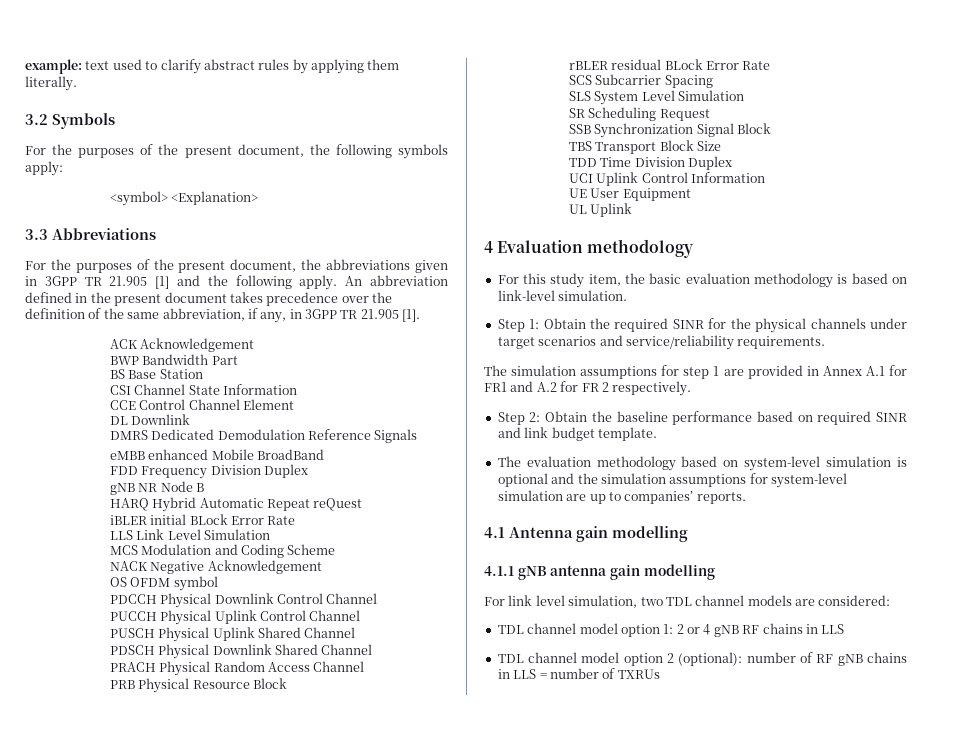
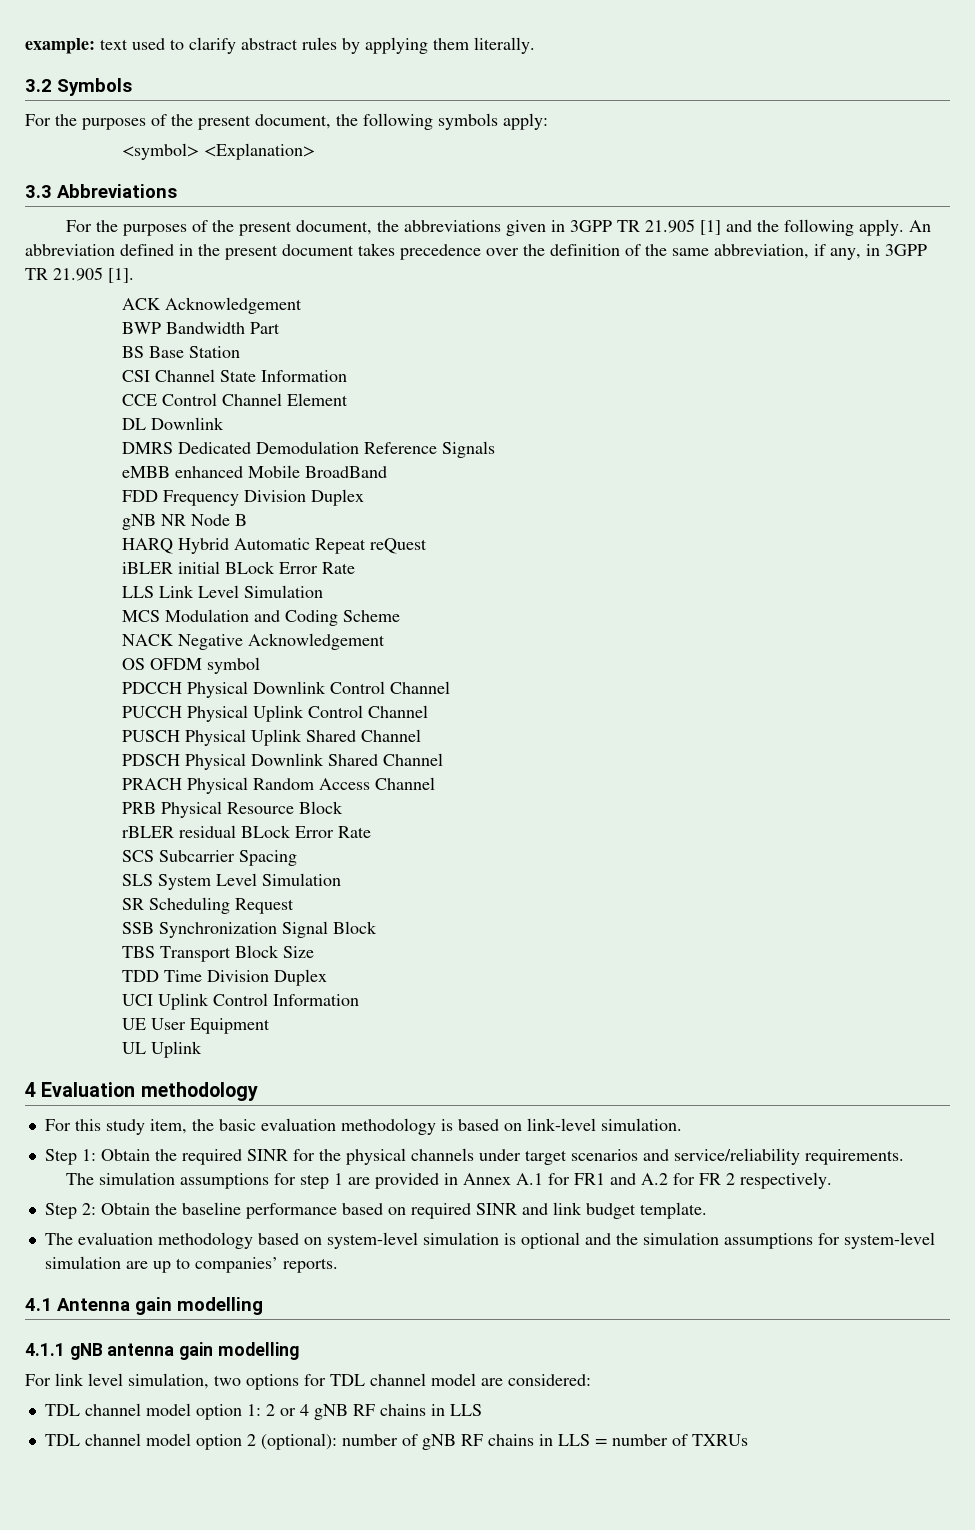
[665,595,792,606] TDL channel models -> [246,1373,476,1390] options for TDL channel model
[816,654,863,666] RF gNB -> [421,1434,483,1450] gNB RF

